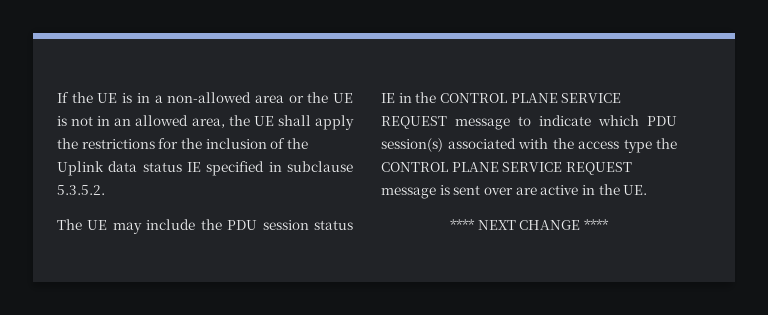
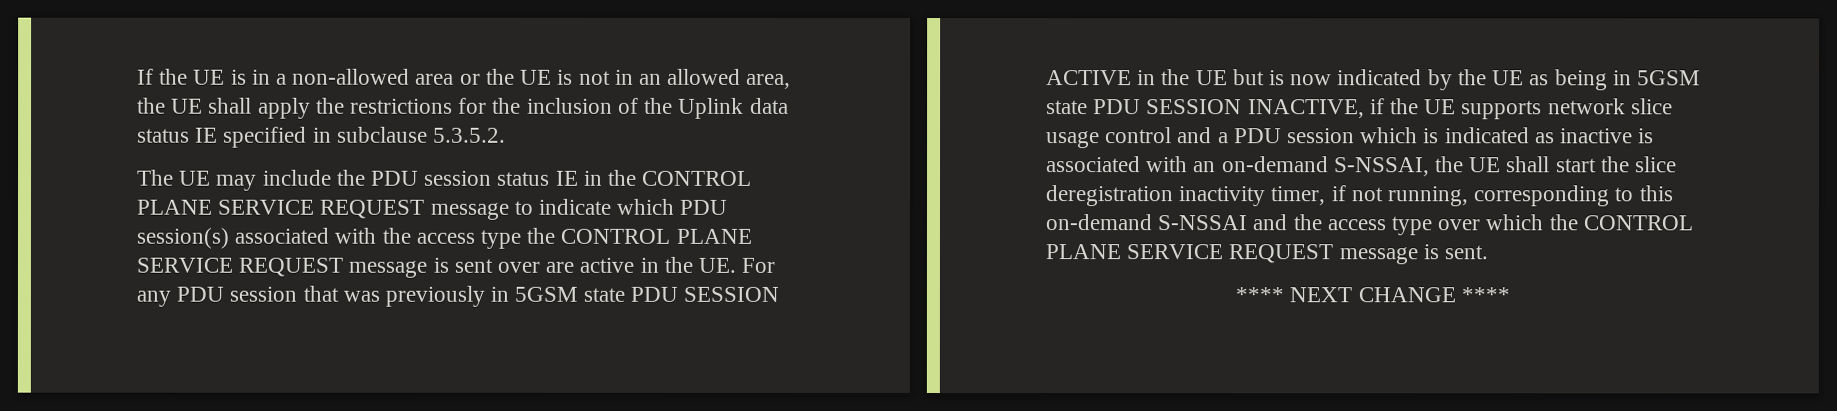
(648, 190) none -> [741,257,776,273] [136,285,780,307] [1046,69,1700,91] [1046,98,1673,120] [1046,127,1655,149] [1046,156,1678,177] [1045,185,1674,207] [1045,214,1693,236] [1045,244,1489,265] For any PDU session that was previously in 5GSM state PDU SESSION ACTIVE in the UE but is now indicated by the UE as being in 5GSM state PDU SESSION INACTIVE, if the UE supports network slice usage control and a PDU session which is indicated as inactive is associated with an on-demand S-NSSAI, the UE shall start the slice deregistration inactivity timer, if not running, corresponding to this on-demand S-NSSAI and the access type over which the CONTROL PLANE SERVICE REQUEST message is sent.

